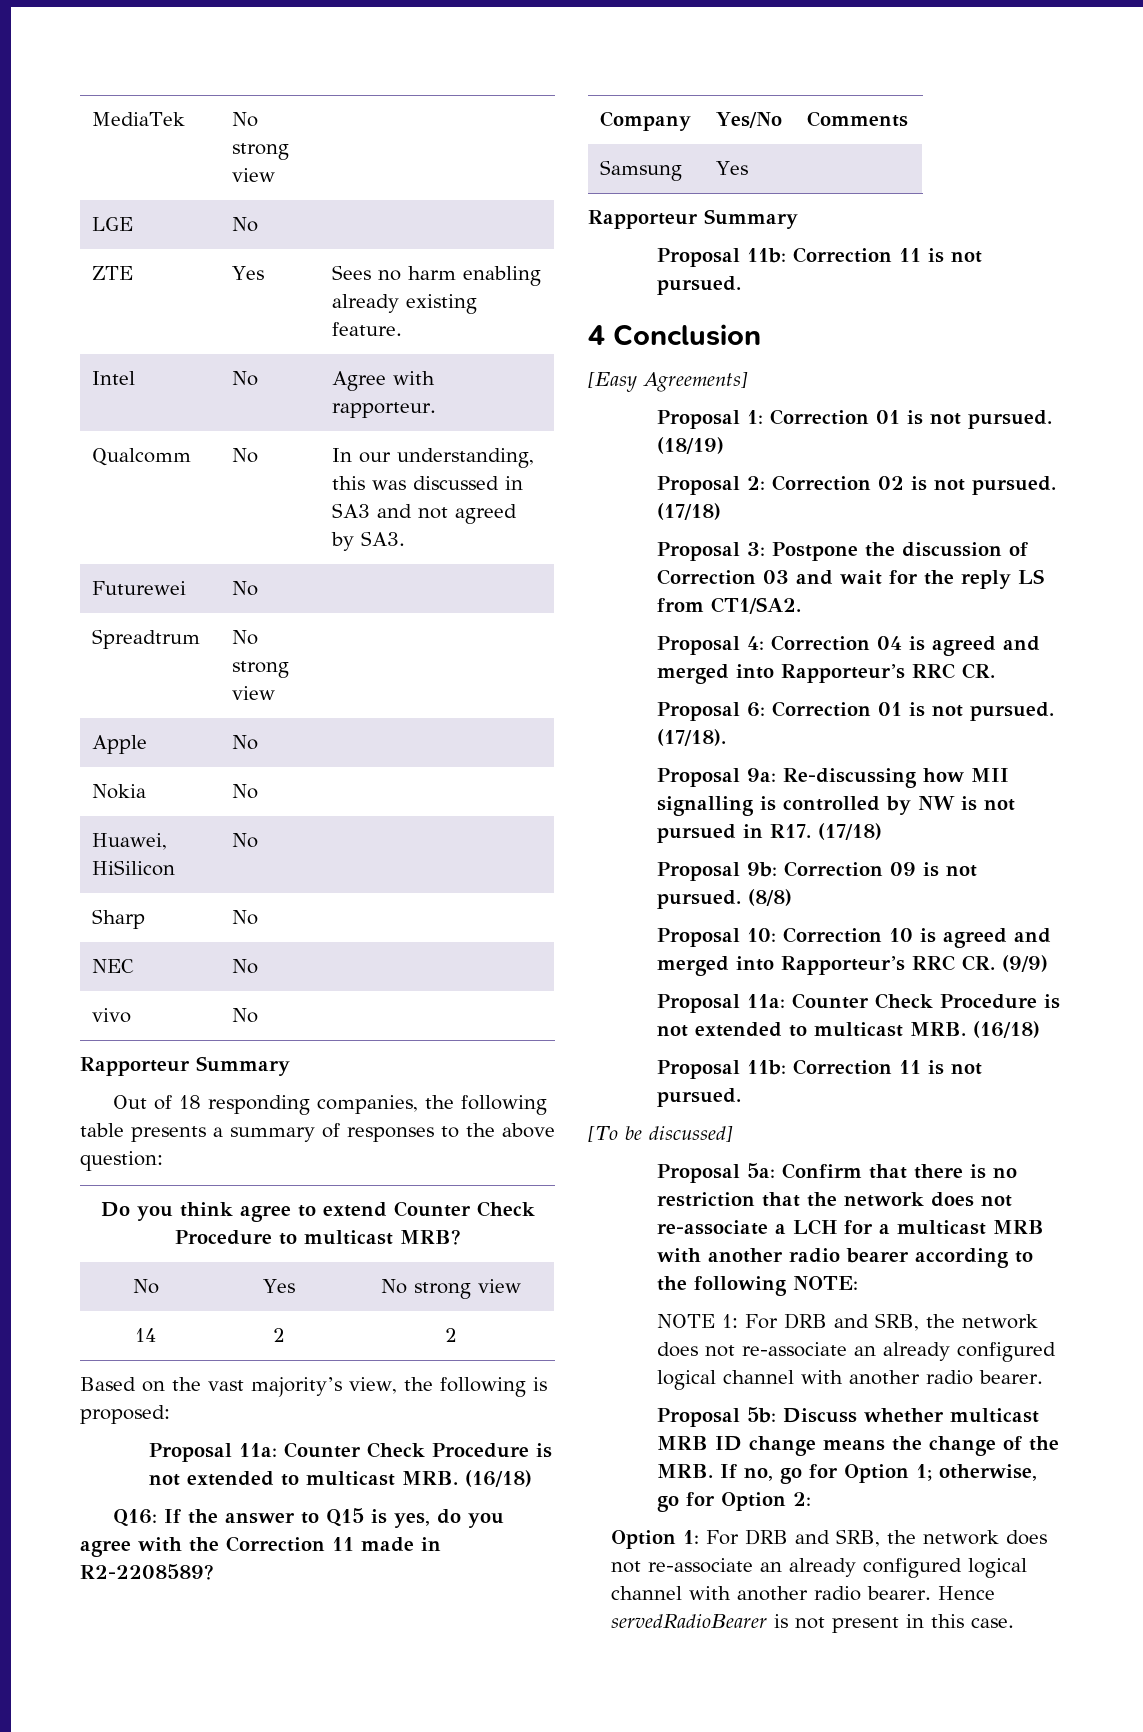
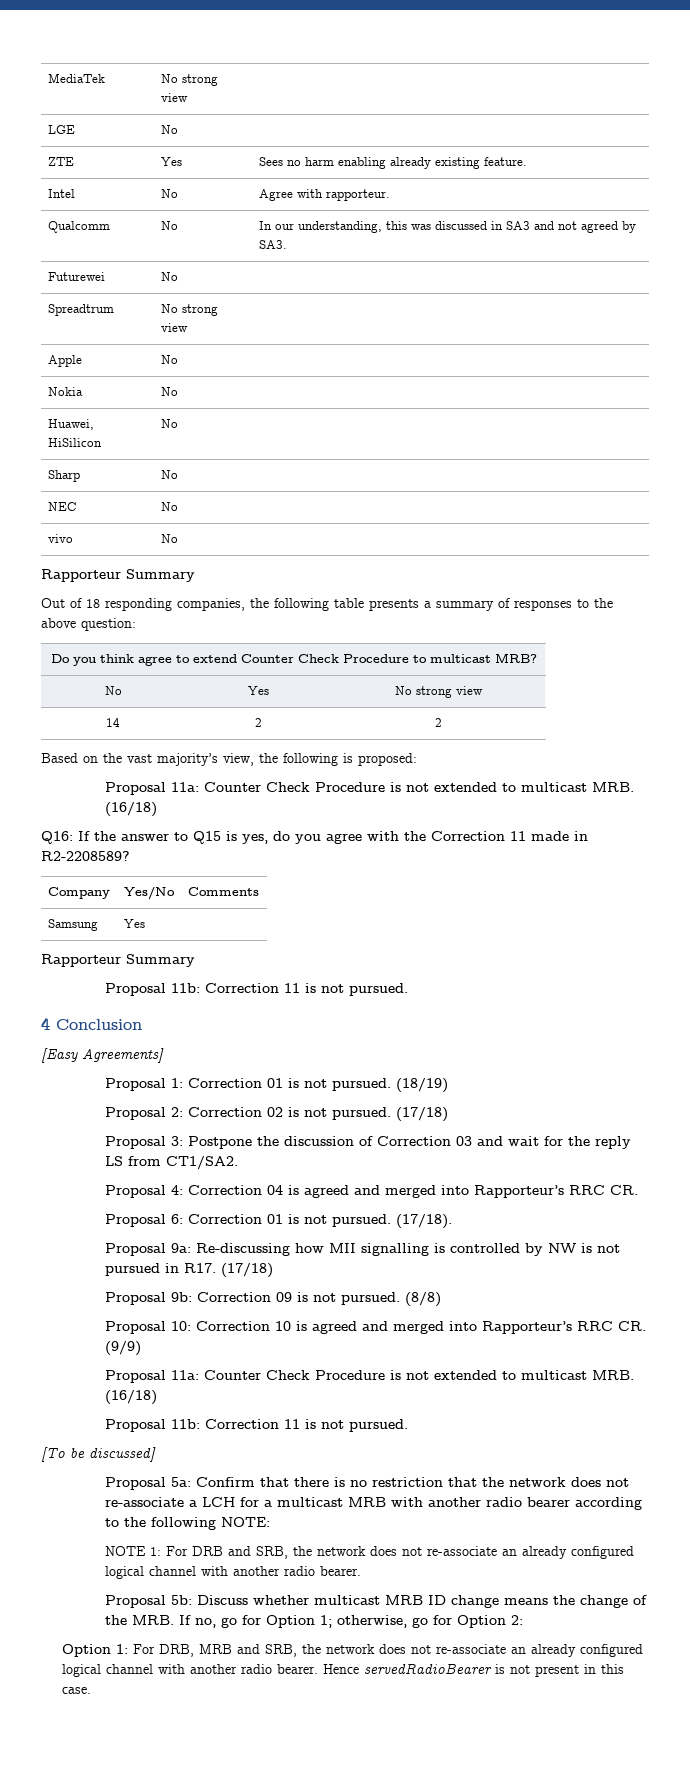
[745,1529,789,1545] DRB -> [159,1644,233,1657] DRB, MRB

